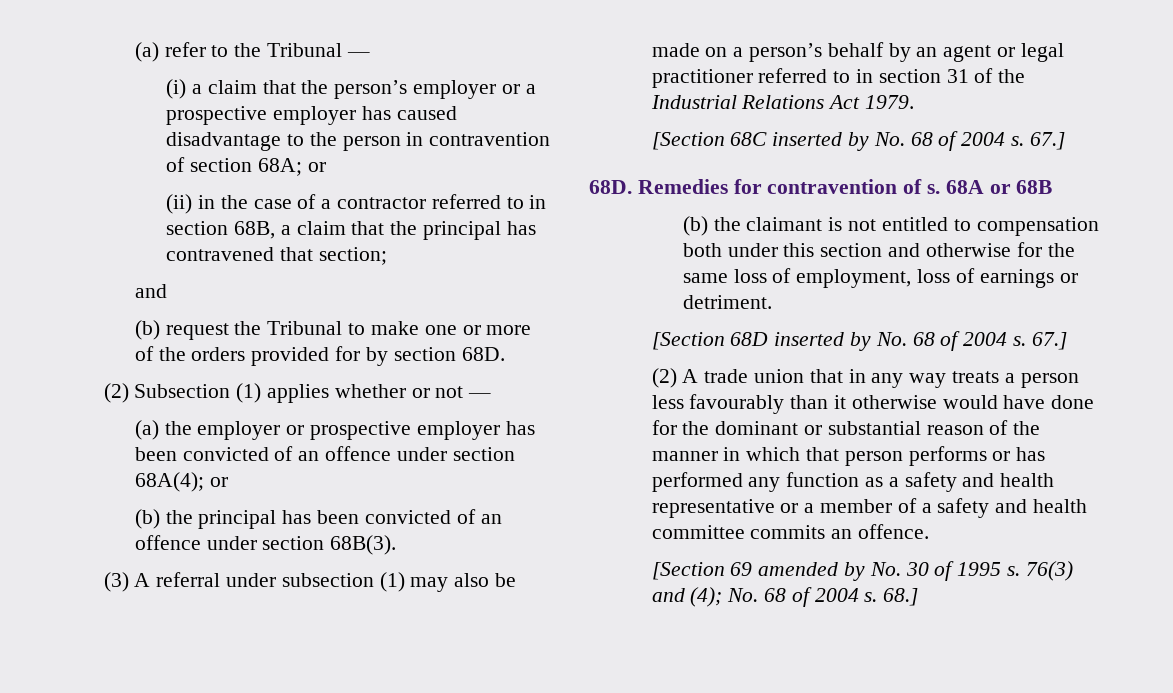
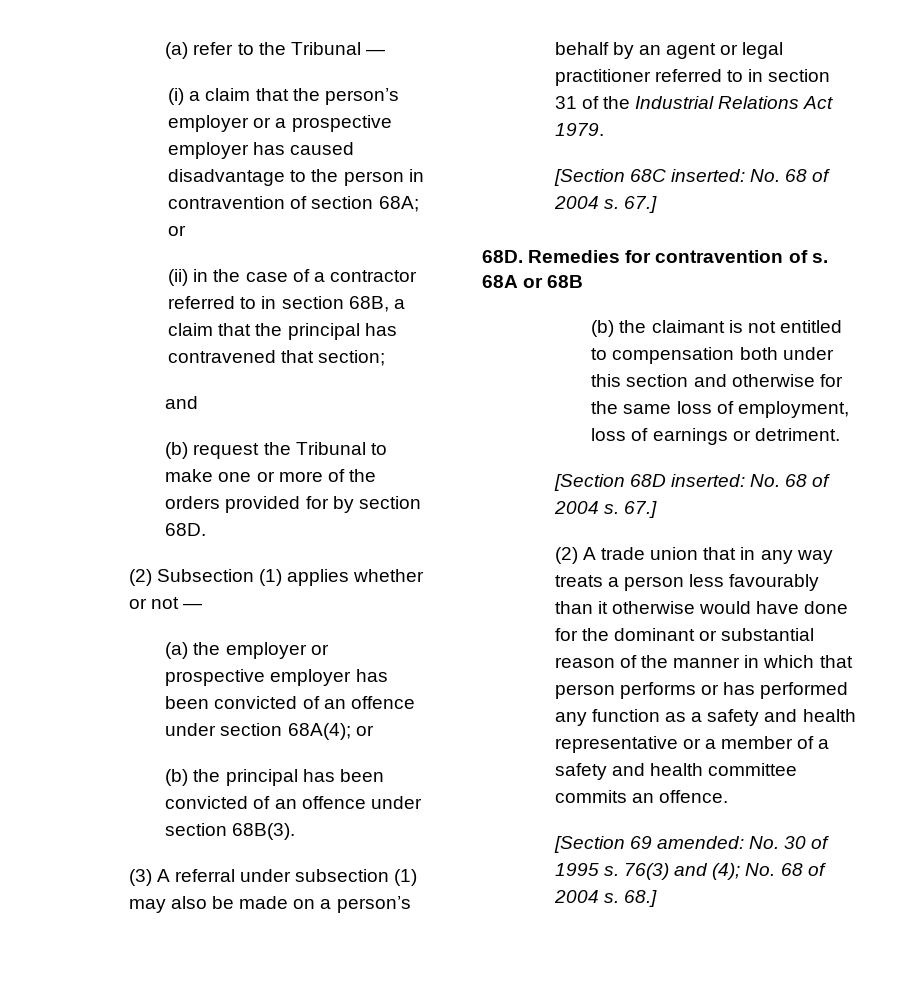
[772,132,869,151] inserted by -> [671,169,746,182] inserted:
[774,332,871,351] inserted by -> [671,474,746,487] inserted:
[758,562,865,581] amended by -> [657,836,745,849] amended:

